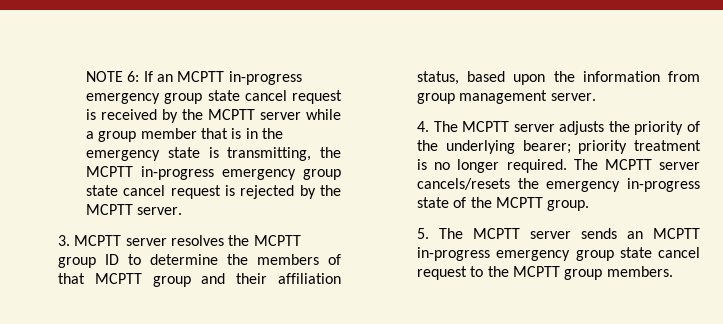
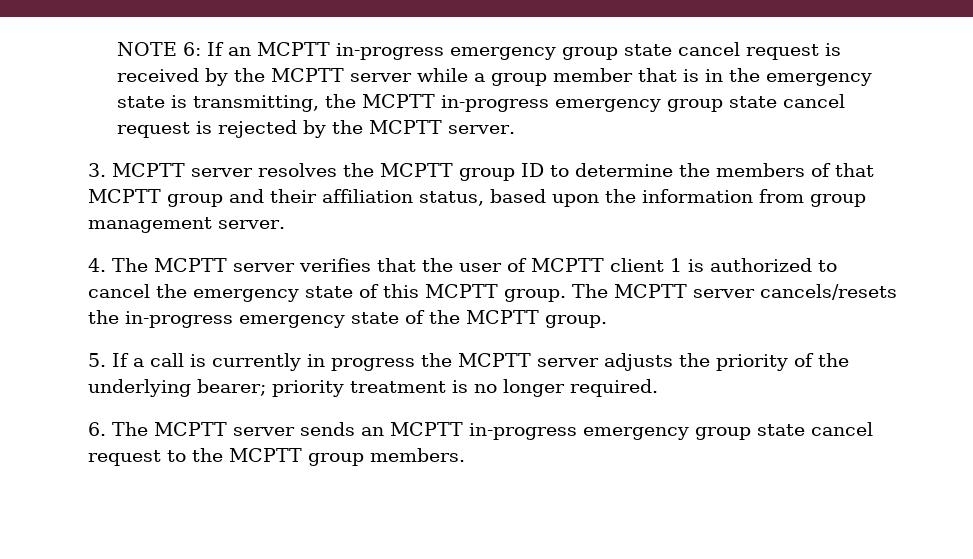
(555, 128) none -> [298,258,837,272] [87,284,897,302] [87,310,607,328] [87,353,599,371] verifies that the user of MCPTT client 1 is authorized to cancel the emergency state of this MCPTT group. The MCPTT server cancels/resets the in-progress emergency state of the MCPTT group. // 5. If a call is currently in progress the MCPTT server
[573,159,700,170] [417,178,700,192] [417,197,590,211] [417,228,430,239] The MCPTT server cancels/resets the emergency in-progress state of the MCPTT group. // 5. -> [87,422,106,436] // 6.

